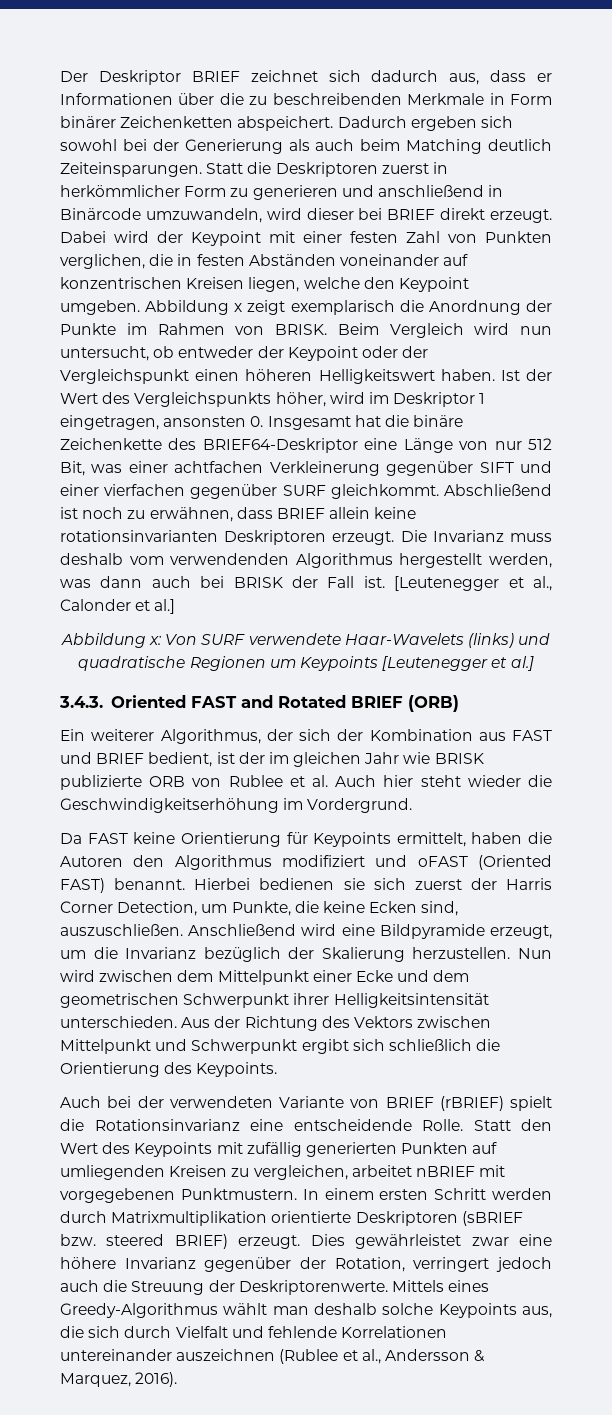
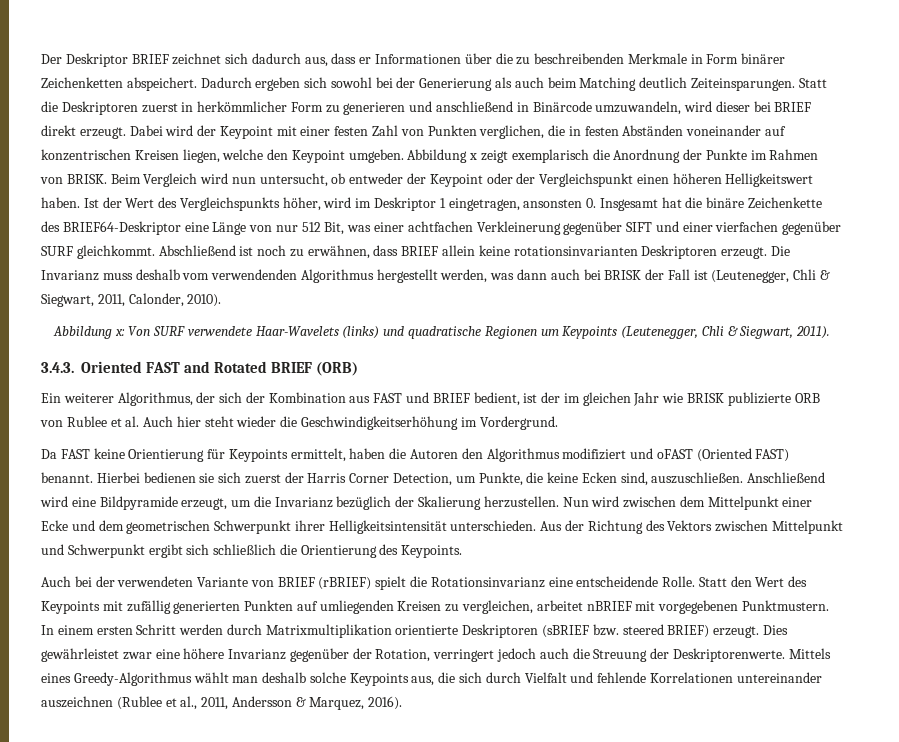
[363,576,552,591] [60,599,176,614] ist. [Leutenegger et al., Calonder et al.] -> [693,269,831,283] [41,293,222,307] ist (Leutenegger, Chli & Siegwart, 2011, Calonder, 2010).
[382,656,534,671] [Leutenegger et al.] -> [621,326,831,339] (Leutenegger, Chli & Siegwart, 2011).
(381, 1356) none -> [201,697,229,710] 2011,

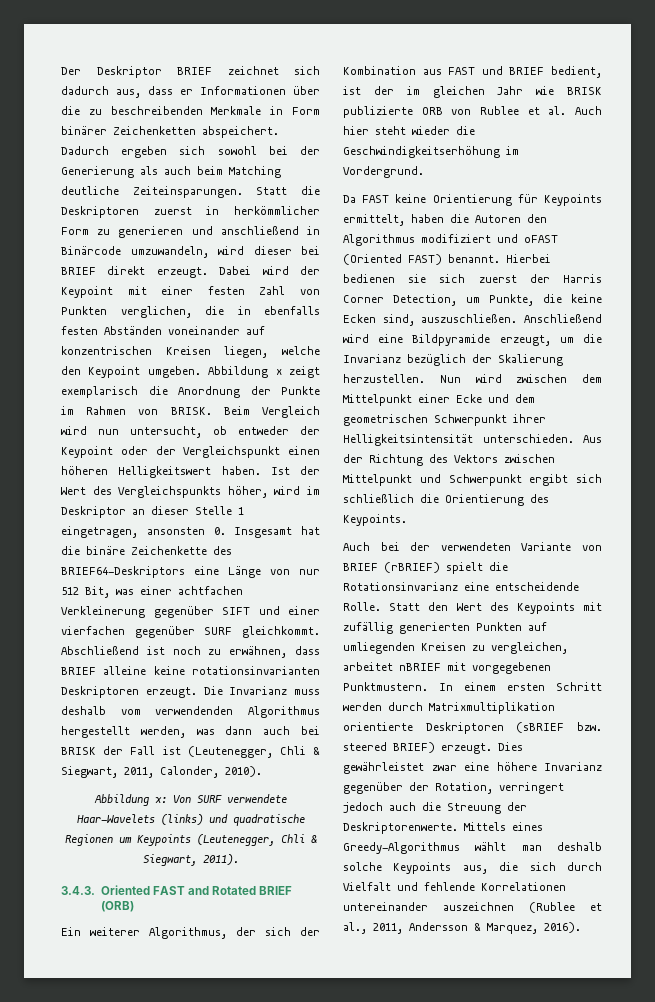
[639,77,688,88] deutlich -> [61,186,119,195] deutliche
(581, 131) none -> [264,306,320,315] ebenfalls
(437, 204) none -> [132,506,232,515] an dieser Stelle
[62,221,181,235] BRIEF64-Deskriptor -> [61,566,185,578] BRIEF64-Deskriptors
[442,245,476,256] allein -> [103,666,147,675] alleine

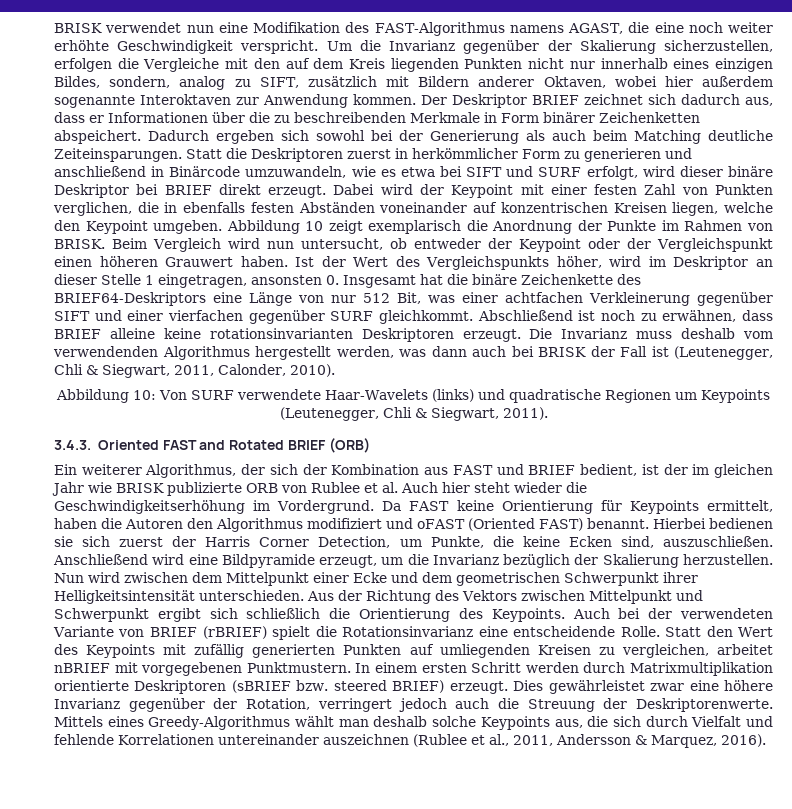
(61, 71) none -> [54,22,773,36] [54,40,773,54] [54,58,774,72] [54,76,773,90] [54,94,416,108] BRISK verwendet nun eine Modifikation des FAST-Algorithmus namens AGAST, die eine noch weiter erhöhte Geschwindigkeit verspricht. Um die Invarianz gegenüber der Skalierung sicherzustellen, erfolgen die Vergleiche mit den auf dem Kreis liegenden Punkten nicht nur innerhalb eines einzigen Bildes, sondern, analog zu SIFT, zusätzlich mit Bildern anderer Oktaven, wobei hier außerdem sogenannte Interoktaven zur Anwendung kommen.
[218,246,292,255] wird dieser -> [351,166,773,180] [54,184,129,198] wie es etwa bei SIFT und SURF erfolgt, wird dieser binäre Deskriptor
[275,369,282,375] x -> [305,221,324,231] 10
[118,466,212,478] Helligkeitswert -> [165,257,234,267] Grauwert
[154,797,167,804] x: -> [133,390,157,400] 10:
(424, 172) // -> (375, 507) none
(407, 520) // -> (565, 615) none

